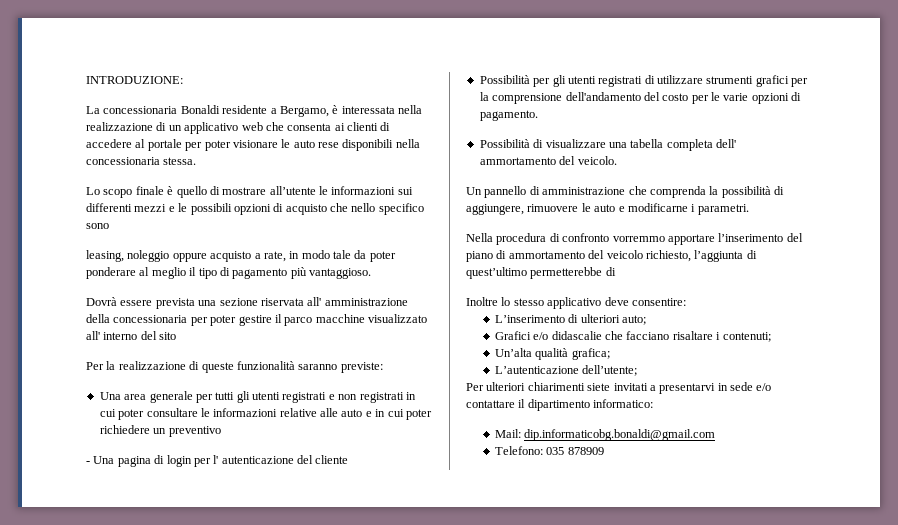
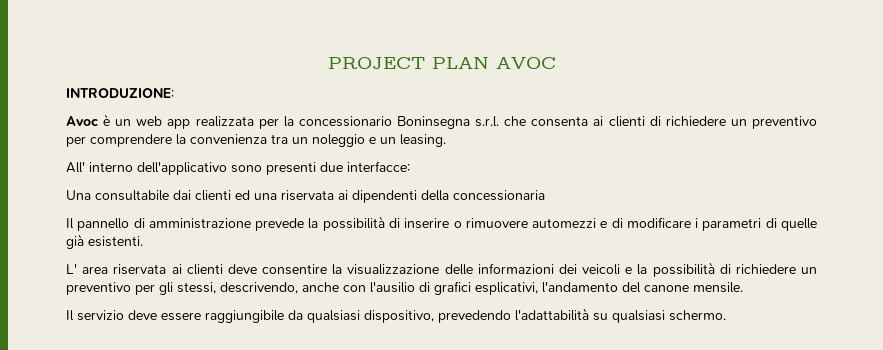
[86,76,183,84] [86,105,422,117] [86,122,263,134] INTRODUZIONE: // La concessionaria Bonaldi residente a Bergamo, è interessata nella realizzazione di un applicativo web -> [327,56,556,69] [66,88,174,98] [66,114,500,129] PROJECT PLAN AVOC // INTRODUZIONE: // Avoc è un web app realizzata per la concessionario Boninsegna s.r.l.
[86,139,420,151] [86,157,197,165] [86,186,413,198] [86,203,424,215] [86,223,109,229] [86,250,396,262] [86,267,371,279] [86,297,408,309] [86,314,427,326] [86,331,177,340] [86,361,383,373] [99,391,416,403] [99,408,432,420] [99,425,221,437] [86,455,349,467] [479,75,809,87] [479,92,802,104] [479,110,538,121] [479,139,736,151] [479,156,617,165] [466,187,482,195] accedere al portale per poter visionare le auto rese disponibili nella concessionaria stessa. // Lo scopo finale è quello di mostrare all’utente le informazioni sui differenti mezzi e le possibili opzioni di acquisto che nello specifico sono // leasing, noleggio oppure acquisto a rate, in modo tale da poter ponderare al meglio il tipo di pagamento più vantaggioso. // Dovrà essere prevista una sezione riservata all' amministrazione della concessionaria per poter gestire il parco macchine visualizzato all' interno del sito // Per la realizzazione di queste funzionalità saranno previste: // Una area generale per tutti gli utenti registrati e non registrati in cui poter consultare le informazioni relative alle auto e in cui poter richiedere un preventivo // - Una pagina di login per l' autenticazione del cliente // Possibilità per gli utenti registrati di utilizzare strumenti grafici per la comprensione dell'andamento del costo per le varie opzioni di pagamento. // Possibilità di visualizzare una tabella completa dell' ammortamento del veicolo. // Un -> [665,116,817,129] [66,134,446,147] [66,161,410,175] [66,190,545,203] [66,218,74,229] richiedere un preventivo per comprendere la convenienza tra un noleggio e un leasing. // All' interno dell'applicativo sono presenti due interfacce: // Una consultabile dai clienti ed una riservata ai dipendenti della concessionaria // Il
[628,186,784,198] [466,203,749,215] [466,233,803,245] [466,250,757,262] [466,267,616,279] [466,297,686,309] [494,314,647,325] [494,331,771,342] [494,348,610,360] [494,365,638,376] [466,382,772,394] [466,399,654,411] [494,429,716,441] [494,446,604,455] che comprenda la possibilità di aggiungere, rimuovere le auto e modificarne i parametri. // Nella procedura di confronto vorremmo apportare l’inserimento del piano di ammortamento del veicolo richiesto, l’aggiunta di quest’ultimo permetterebbe di // Inoltre lo stesso applicativo deve consentire: // L’inserimento di ulteriori auto; // Grafici e/o didascalie che facciano risaltare i contenuti; // Un’alta qualità grafica; // L’autenticazione dell’utente; // Per ulteriori chiarimenti siete invitati a presentarvi in sede e/o contattare il dipartimento informatico: // Mail: dip.informaticobg.bonaldi@gmail.com // Telefono: 035 878909 -> [255,216,818,231] [66,234,143,249] [66,262,817,277] [66,281,743,295] [66,308,726,323] prevede la possibilità di inserire o rimuovere automezzi e di modificare i parametri di quelle già esistenti. // L' area riservata ai clienti deve consentire la visualizzazione delle informazioni dei veicoli e la possibilità di richiedere un preventivo per gli stessi, descrivendo, anche con l'ausilio di grafici esplicativi, l'andamento del canone mensile. // Il servizio deve essere raggiungibile da qualsiasi dispositivo, prevedendo l'adattabilità su qualsiasi schermo.

